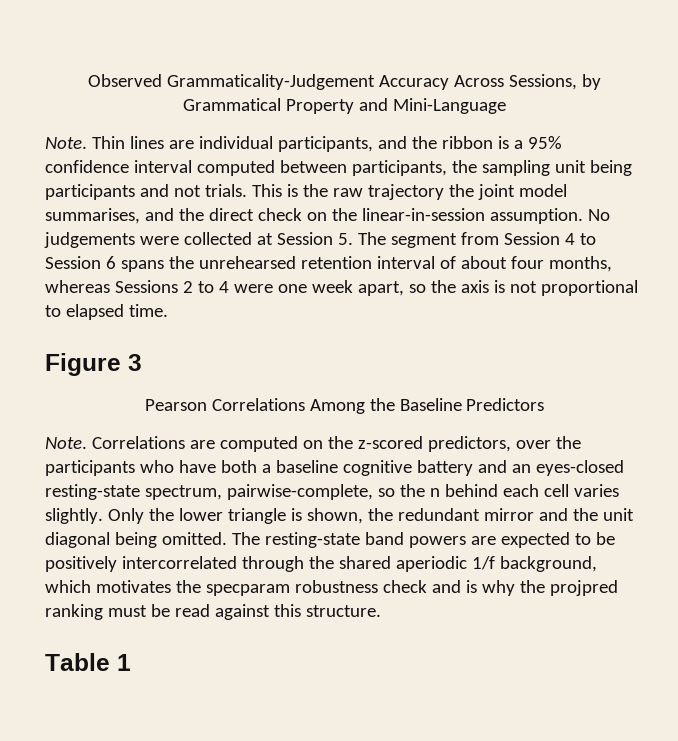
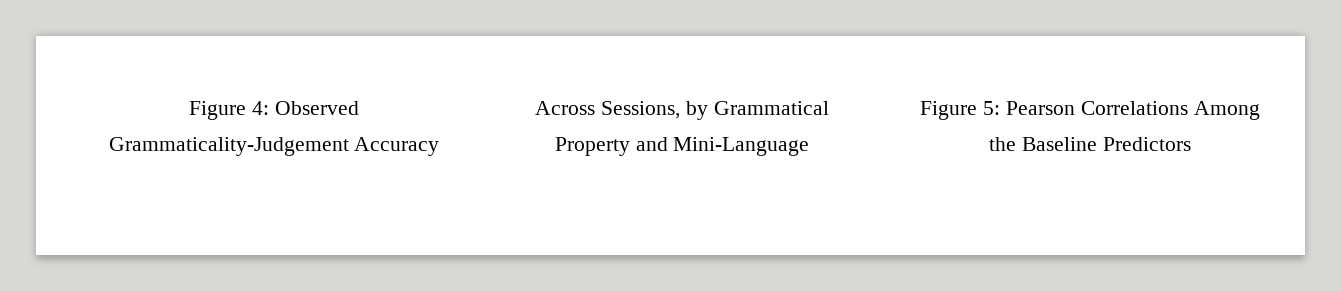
(88, 80) none -> [189,101,269,120] Figure 4:
[45,136,562,152] [45,160,632,176] [45,184,567,200] [45,208,610,224] [44,232,596,248] [45,256,612,272] [45,280,638,296] [45,304,168,320] [45,353,142,376] // Note. Thin lines are individual participants, and the ribbon is a 95% confidence interval computed between participants, the sampling unit being participants and not trials. This is the raw trajectory the joint model summarises, and the direct check on the linear-in-session assumption. No judgements were collected at Session 5. The segment from Session 4 to Session 6 spans the unrehearsed retention interval of about four months, whereas Sessions 2 to 4 were one week apart, so the axis is not proportional to elapsed time. // Figure 3 // -> [920,101,1001,120] // Figure 5:
[45,436,581,452] [45,460,624,476] [45,484,619,500] [45,508,634,524] [45,532,615,548] [45,556,597,572] [45,580,618,596] [45,604,381,620] [45,653,131,671] // Note. Correlations are computed on the z-scored predictors, over the participants who have both a baseline cognitive battery and an eyes-closed resting-state spectrum, pairwise-complete, so the n behind each cell varies slightly. Only the lower triangle is shown, the redundant mirror and the unit diagonal being omitted. The resting-state band powers are expected to be positively intercorrelated through the shared aperiodic 1/f background, which motivates the specparam robustness check and is why the projpred ranking must be read against this structure. // Table 1 -> (1191, 144) none

